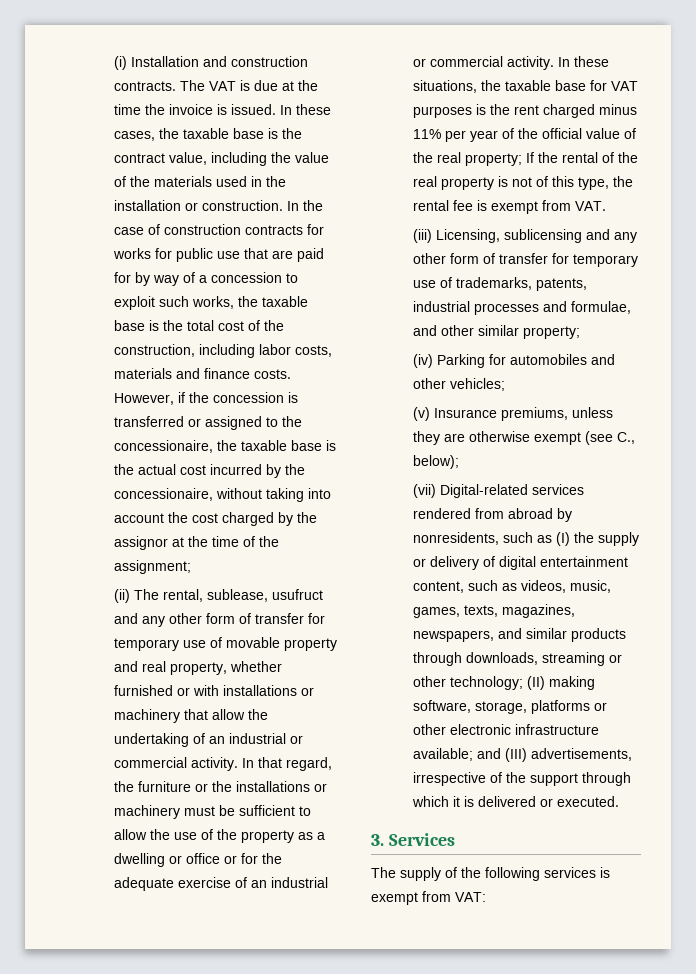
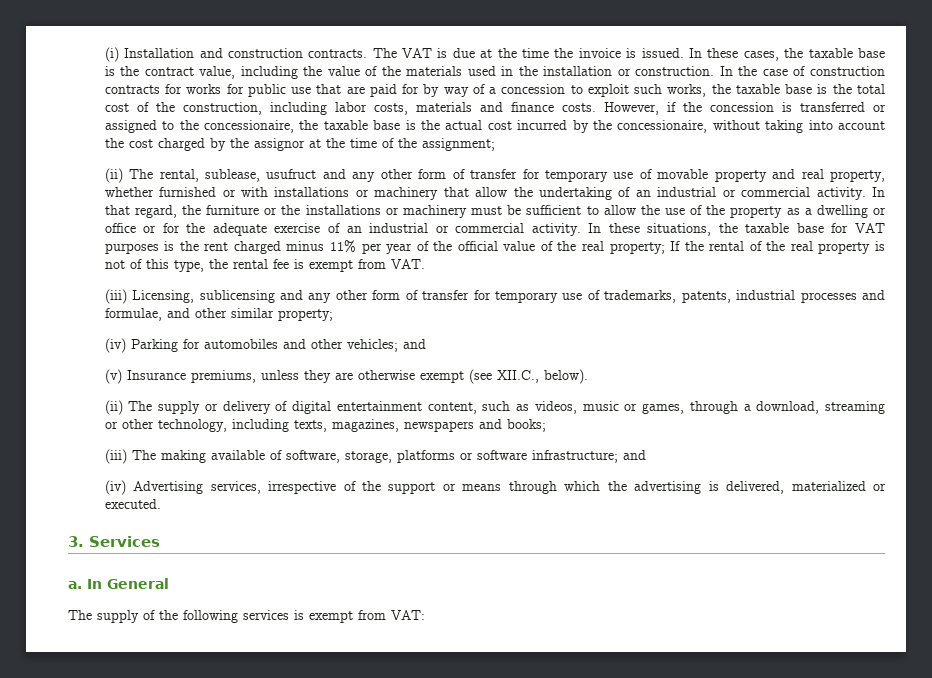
(505, 384) none -> [402,339,426,349] and
[616,432,635,444] [412,455,459,469] [412,484,584,498] [412,508,572,522] [412,532,594,546] C., below); // (vii) Digital-related services rendered from abroad by nonresidents, such as (I) the -> [496,369,588,384] [104,400,153,415] XII.C., below). // (ii) The
[569,580,611,593] [412,604,575,618] [412,628,626,642] [412,652,622,666] [412,676,595,690] [412,700,607,714] [412,724,599,735] [412,748,632,762] [412,772,631,786] [411,796,536,807] music, games, texts, magazines, newspapers, and similar products through downloads, streaming or other technology; (II) making software, storage, platforms or other electronic infrastructure available; and (III) advertisements, irrespective of the support through which it is delivered -> [582,401,885,414] [104,419,546,432] [104,449,646,464] [104,480,866,495] music or games, through a download, streaming or other technology, including texts, magazines, newspapers and books; // (iii) The making available of software, storage, platforms or software infrastructure; and // (iv) Advertising services, irrespective of the support or means through which the advertising is delivered, materialized
(455, 839) none -> [68,578,169,589] // a. In General

